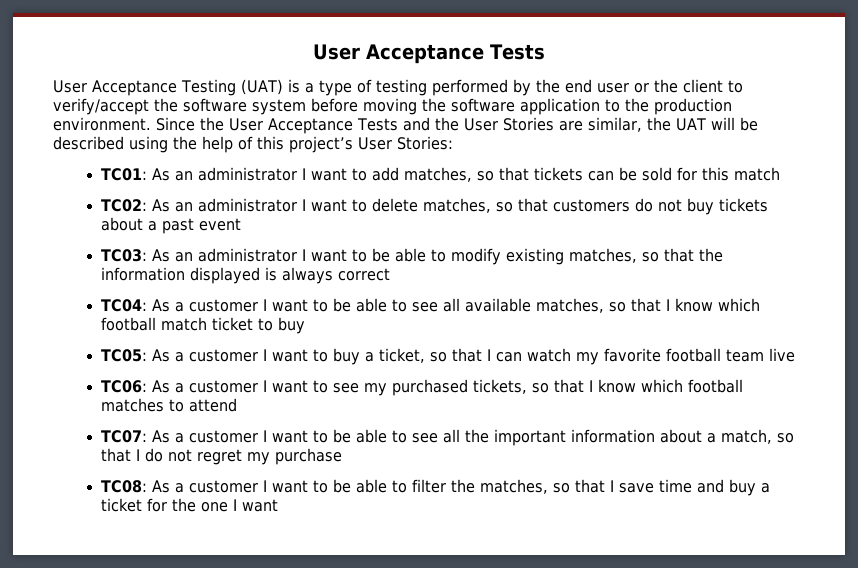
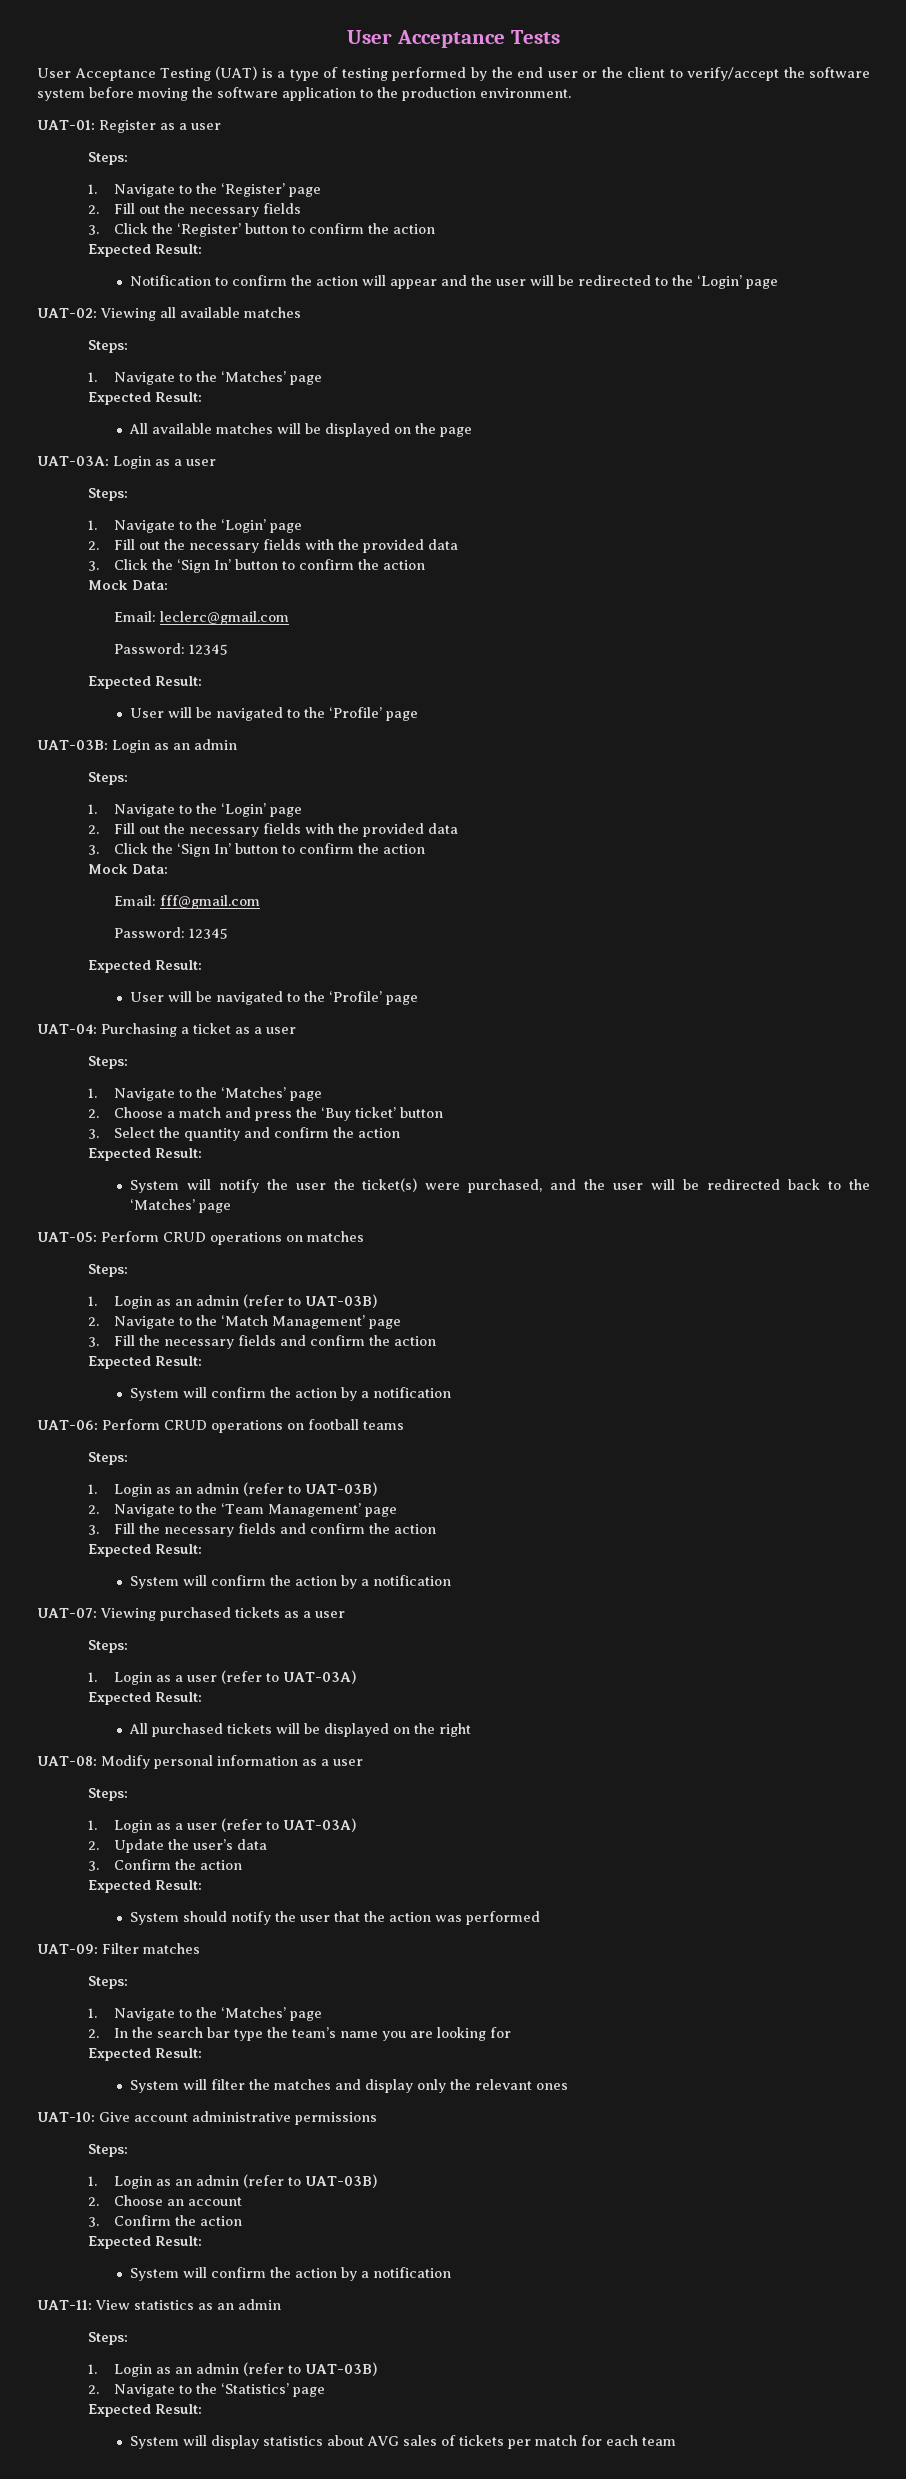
[156,117,758,134] [53,136,453,153] [100,167,780,182] [100,198,768,215] [100,217,241,234] [100,248,723,265] [100,267,390,284] [100,298,760,313] [100,317,305,334] [100,348,795,365] [100,379,743,396] [100,398,237,412] [100,429,794,446] [100,448,342,465] [100,479,770,496] [100,498,278,512] Since the User Acceptance Tests and the User Stories are similar, the UAT will be described using the help of this project’s User Stories: // TC01: As an administrator I want to add matches, so that tickets can be sold for this match // TC02: As an administrator I want to delete matches, so that customers do not buy tickets about a past event // TC03: As an administrator I want to be able to modify existing matches, so that the information displayed is always correct // TC04: As a customer I want to be able to see all available matches, so that I know which football match ticket to buy // TC05: As a customer I want to buy a ticket, so that I can watch my favorite football team live // TC06: As a customer I want to see my purchased tickets, so that I know which football matches to attend // TC07: As a customer I want to be able to see all the important information about a match, so that I do not regret my purchase // TC08: As a customer I want to be able to filter the matches, so that I save time and buy a ticket for the one I want -> [37,120,221,133] [88,152,129,165] [88,183,321,197] [88,203,301,217] [88,223,435,237] [88,244,203,257] [129,275,778,289] [37,307,301,321] [88,340,129,353] [88,371,322,385] [88,392,203,405] [128,423,472,437] [37,456,216,469] [88,488,129,501] [88,519,302,533] [88,539,458,553] [88,559,425,573] [88,580,169,590] [113,611,289,625] [113,643,228,655] [88,676,203,689] [129,707,418,721] [37,739,237,753] [88,772,129,785] [88,803,302,817] [88,823,458,837] [88,843,425,857] [88,864,169,874] [113,895,260,909] [113,927,228,939] [88,960,203,973] [129,991,418,1005] [37,1023,296,1037] [88,1056,129,1069] [88,1087,322,1101] [88,1107,443,1121] [88,1127,400,1141] [88,1148,203,1161] [129,1178,870,1193] [129,1199,231,1213] [37,1231,364,1245] [88,1264,129,1277] [88,1294,377,1309] [88,1315,401,1329] [88,1335,436,1349] [88,1356,203,1369] [129,1387,451,1401] [37,1419,404,1433] [88,1452,129,1465] [88,1482,377,1497] [88,1503,397,1517] [88,1523,436,1537] [88,1544,203,1557] [129,1575,451,1589] [37,1607,345,1621] [88,1640,129,1653] [88,1670,356,1685] [88,1692,203,1705] [128,1723,471,1737] [37,1755,363,1769] [88,1788,129,1801] [88,1818,356,1833] [88,1839,267,1853] [88,1859,242,1871] [88,1880,203,1893] [129,1911,540,1925] [37,1943,200,1954] [88,1976,129,1989] [88,2007,322,2021] [88,2027,511,2041] [88,2048,203,2061] [129,2079,568,2093] [37,2111,377,2125] [88,2144,129,2157] [88,2174,377,2189] [88,2195,242,2206] [88,2215,242,2227] [88,2236,203,2249] [129,2267,451,2281] [37,2299,281,2310] [88,2332,129,2345] [88,2362,377,2377] [88,2383,325,2397] [88,2404,203,2417] [129,2435,676,2449] // UAT-01: Register as a user // Steps: // 1. Navigate to the ‘Register’ page // 2. Fill out the necessary fields // 3. Click the ‘Register’ button to confirm the action // Expected Result: // Notification to confirm the action will appear and the user will be redirected to the ‘Login’ page // UAT-02: Viewing all available matches // Steps: // 1. Navigate to the ‘Matches’ page // Expected Result: // All available matches will be displayed on the page // UAT-03A: Login as a user // Steps: // 1. Navigate to the ‘Login’ page // 2. Fill out the necessary fields with the provided data // 3. Click the ‘Sign In’ button to confirm the action // Mock Data: // Email: leclerc@gmail.com // Password: 12345 // Expected Result: // User will be navigated to the ‘Profile’ page // UAT-03B: Login as an admin // Steps: // 1. Navigate to the ‘Login’ page // 2. Fill out the necessary fields with the provided data // 3. Click the ‘Sign In’ button to confirm the action // Mock Data: // Email: fff@gmail.com // Password: 12345 // Expected Result: // User will be navigated to the ‘Profile’ page // UAT-04: Purchasing a ticket as a user // Steps: // 1. Navigate to the ‘Matches’ page // 2. Choose a match and press the ‘Buy ticket’ button // 3. Select the quantity and confirm the action // Expected Result: // System will notify the user the ticket(s) were purchased, and the user will be redirected back to the ‘Matches’ page // UAT-05: Perform CRUD operations on matches // Steps: // 1. Login as an admin (refer to UAT-03B) // 2. Navigate to the ‘Match Management’ page // 3. Fill the necessary fields and confirm the action // Expected Result: // System will confirm the action by a notification // UAT-06: Perform CRUD operations on football teams // Steps: // 1. Login as an admin (refer to UAT-03B) // 2. Navigate to the ‘Team Management’ page // 3. Fill the necessary fields and confirm the action // Expected Result: // System will confirm the action by a notification // UAT-07: Viewing purchased tickets as a user // Steps: // 1. Login as a user (refer to UAT-03A) // Expected Result: // All purchased tickets will be displayed on the right // UAT-08: Modify personal information as a user // Steps: // 1. Login as a user (refer to UAT-03A) // 2. Update the user’s data // 3. Confirm the action // Expected Result: // System should notify the user that the action was performed // UAT-09: Filter matches // Steps: // 1. Navigate to the ‘Matches’ page // 2. In the search bar type the team’s name you are looking for // Expected Result: // System will filter the matches and display only the relevant ones // UAT-10: Give account administrative permissions // Steps: // 1. Login as an admin (refer to UAT-03B) // 2. Choose an account // 3. Confirm the action // Expected Result: // System will confirm the action by a notification // UAT-11: View statistics as an admin // Steps: // 1. Login as an admin (refer to UAT-03B) // 2. Navigate to the ‘Statistics’ page // Expected Result: // System will display statistics about AVG sales of tickets per match for each team

